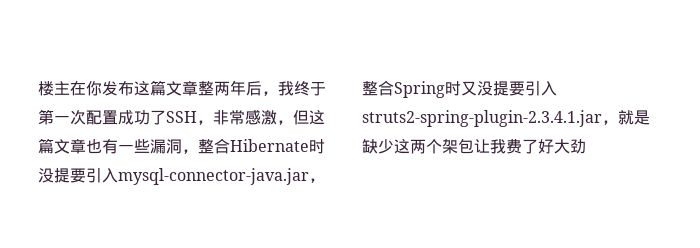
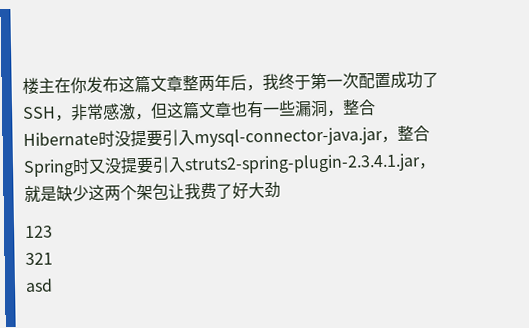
(586, 146) none -> [25,225,53,239] [25,252,53,266] [25,278,53,293] // 123 // 321 // asd

